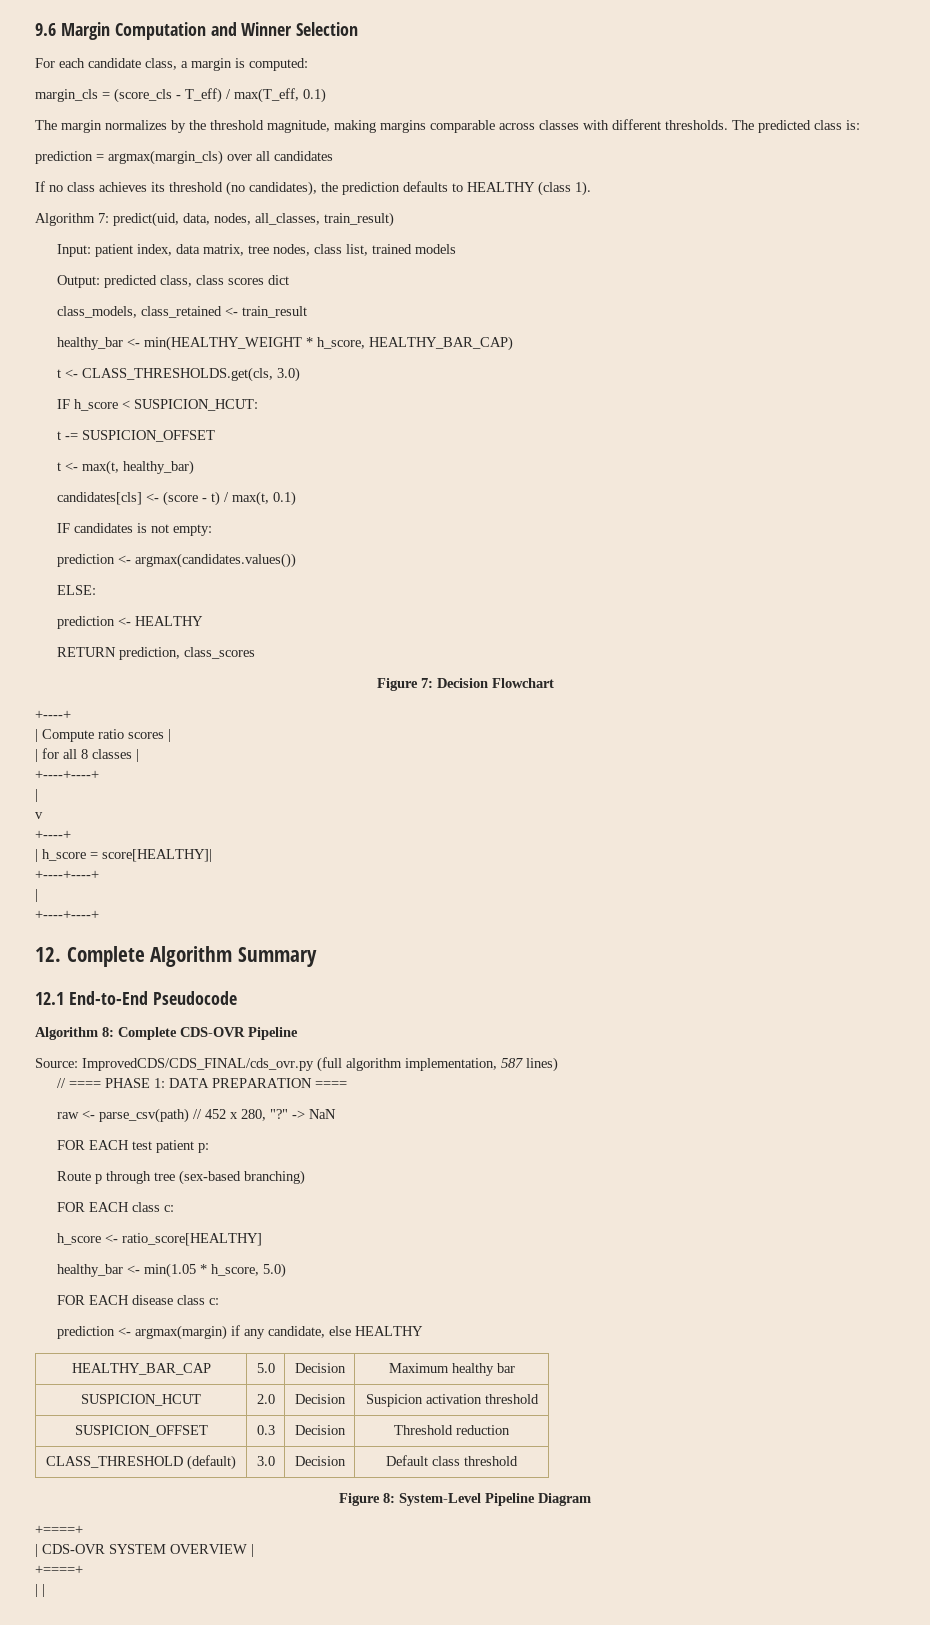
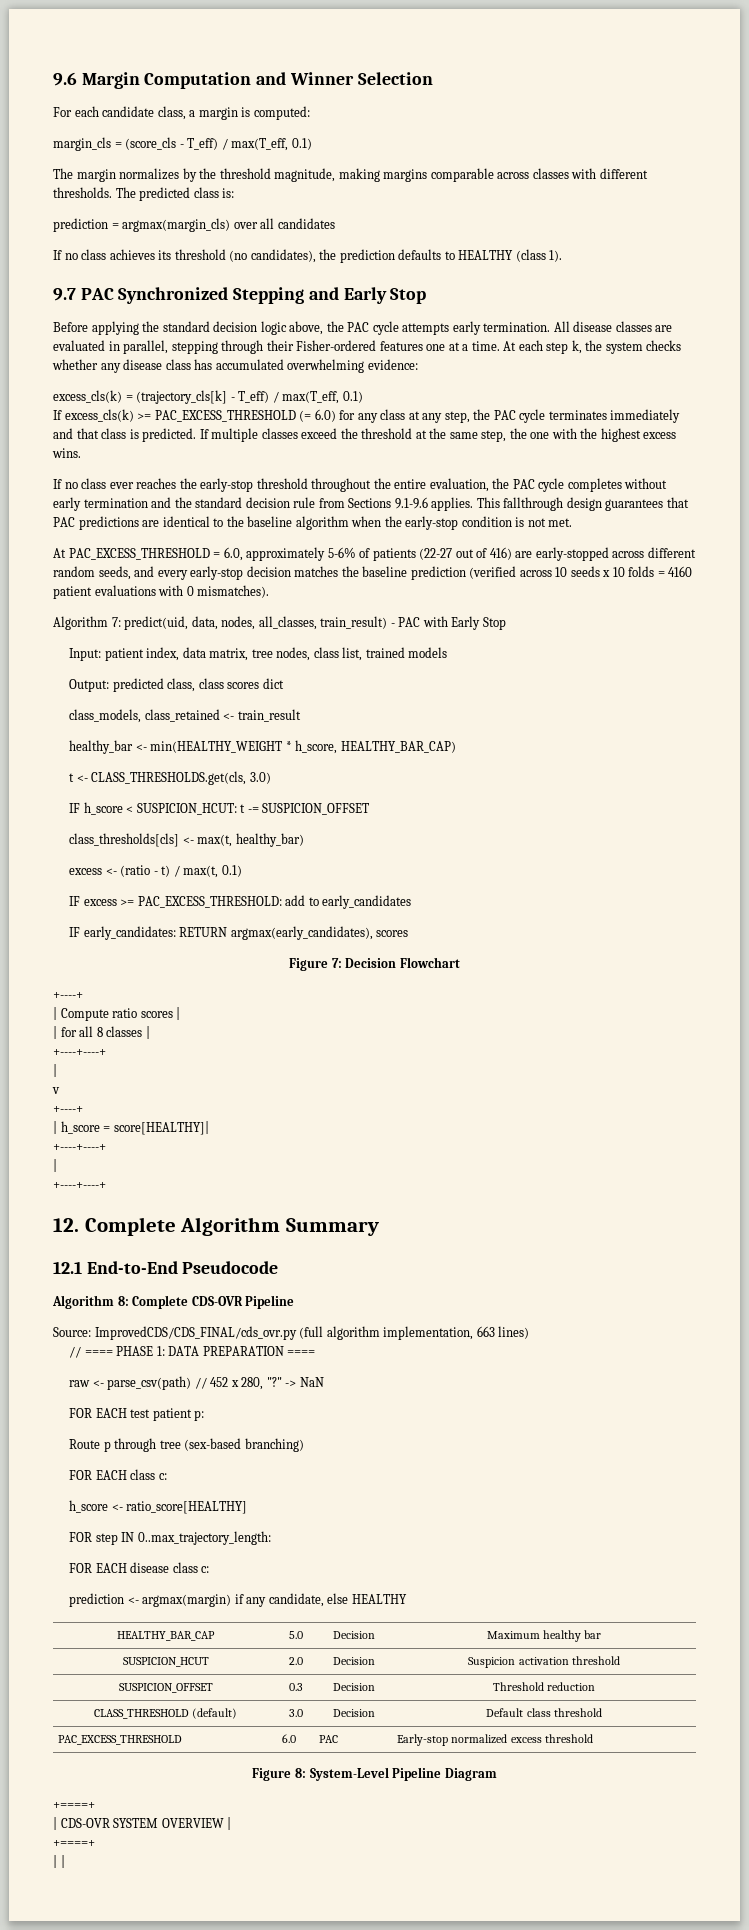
(591, 188) none -> [53,287,427,304] [53,321,673,335] [53,340,682,354] [52,359,418,373] [53,390,363,404] [53,409,681,423] [53,428,677,442] [52,448,81,458] [53,478,668,492] [53,497,689,511] [53,516,573,530] [53,547,696,561] [53,566,693,580] [53,585,270,599] // 9.7 PAC Synchronized Stepping and Early Stop // Before applying the standard decision logic above, the PAC cycle attempts early termination. All disease classes are evaluated in parallel, stepping through their Fisher-ordered features one at a time. At each step k, the system checks whether any disease class has accumulated overwhelming evidence: // excess_cls(k) = (trajectory_cls[k] - T_eff) / max(T_eff, 0.1) // If excess_cls(k) >= PAC_EXCESS_THRESHOLD (= 6.0) for any class at any step, the PAC cycle terminates immediately and that class is predicted. If multiple classes exceed the threshold at the same step, the one with the highest excess wins. // If no class ever reaches the early-stop threshold throughout the entire evaluation, the PAC cycle completes without early termination and the standard decision rule from Sections 9.1-9.6 applies. This fallthrough design guarantees that PAC predictions are identical to the baseline algorithm when the early-stop condition is not met. // At PAC_EXCESS_THRESHOLD = 6.0, approximately 5-6% of patients (22-27 out of 416) are early-stopped across different random seeds, and every early-stop decision matches the baseline prediction (verified across 10 seeds x 10 folds = 4160 patient evaluations with 0 mismatches).
(394, 219) none -> [390,616,506,630] - PAC with Early Stop
(259, 405) // -> (237, 809) none
[57,462,62,471] t -> [69,833,180,847] class_thresholds[cls]
[57,491,199,506] candidates[cls] <- (score -> [69,865,151,877] excess <- (ratio
[74,523,213,536] [57,553,297,568] [57,585,97,595] [57,616,204,629] [57,647,256,660] candidates is not empty: // prediction <- argmax(candidates.values()) // ELSE: // prediction <- HEALTHY // RETURN prediction, class_scores -> [83,895,412,909] [69,926,409,940] excess >= PAC_EXCESS_THRESHOLD: add to early_candidates // IF early_candidates: RETURN argmax(early_candidates), scores
[501,1058,523,1068] 587 -> [476,1326,495,1337] 663
[57,1263,287,1278] healthy_bar <- min(1.05 * h_score, 5.0) -> [69,1531,271,1545] FOR step IN 0..max_trajectory_length:
(518, 1461) none -> [58,1735,183,1745] [282,1734,297,1743] [319,1735,339,1743] [397,1734,593,1746] // PAC_EXCESS_THRESHOLD | 6.0 | PAC | Early-stop normalized excess threshold

